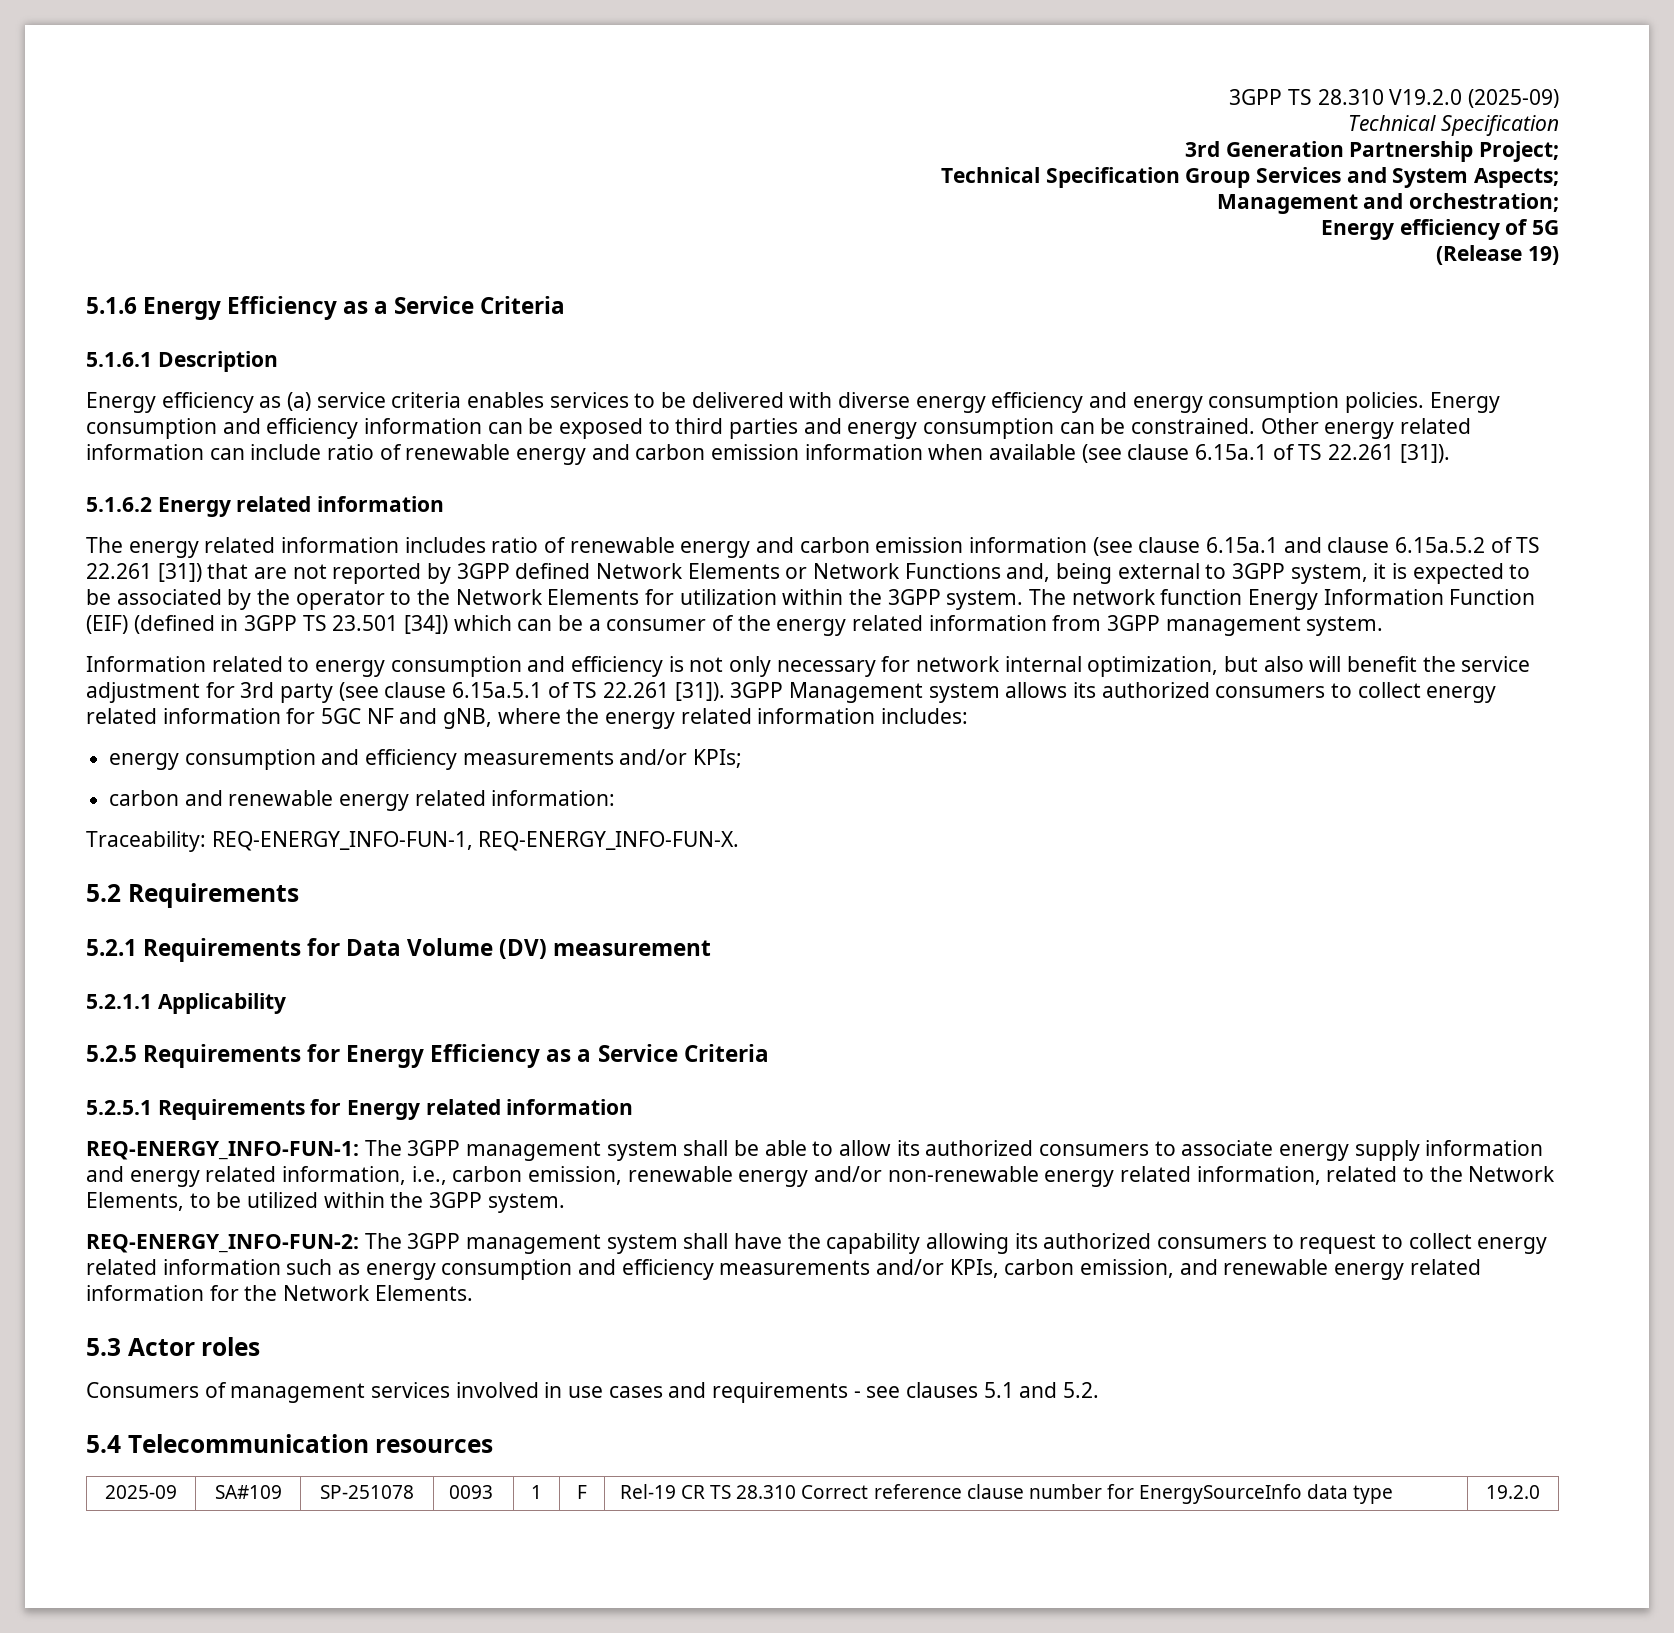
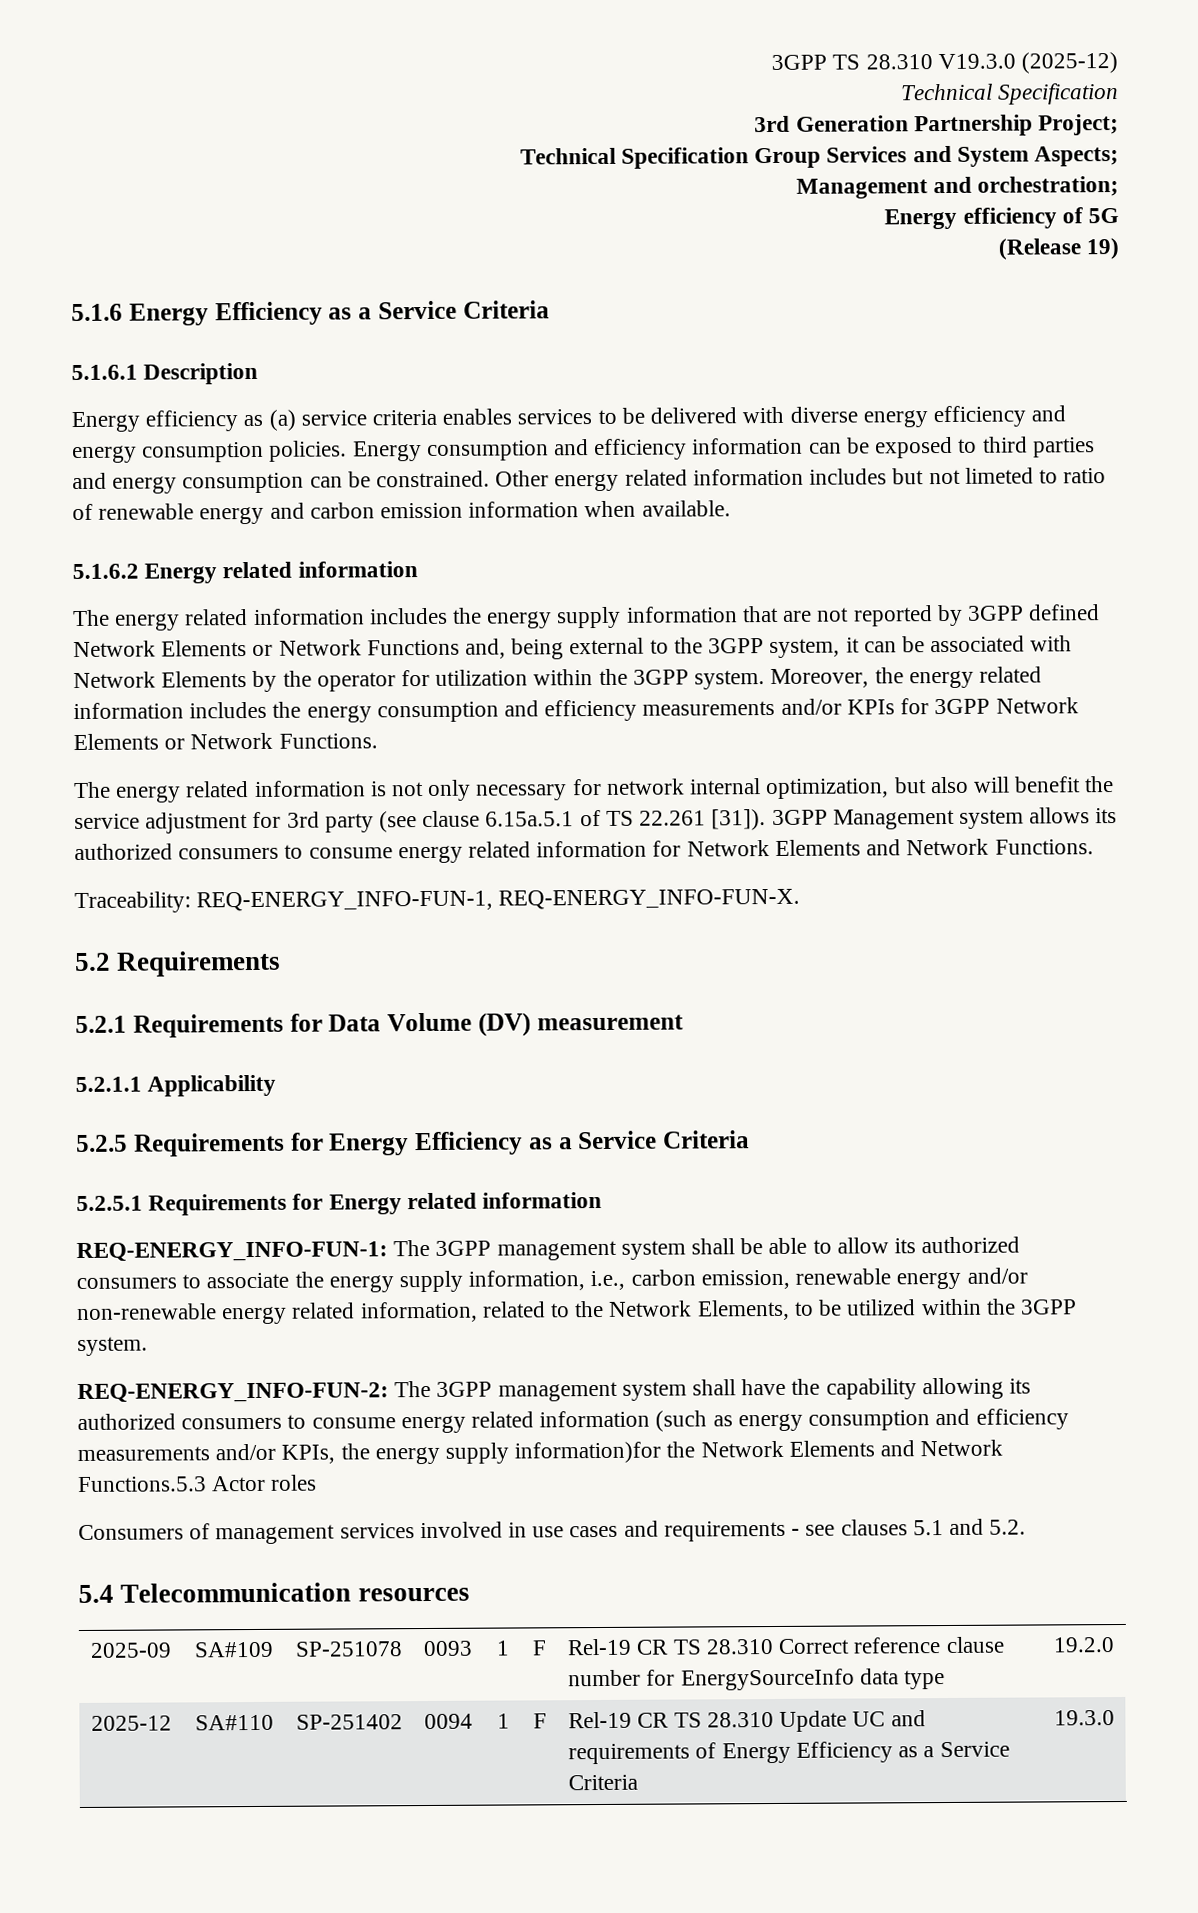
[1389,89,1560,108] V19.2.0 (2025-09) -> [937,51,1118,74] V19.3.0 (2025-12)
[209,444,322,460] can include -> [809,467,1058,485] includes but not limeted to
[989,444,1450,463] available (see clause 6.15a.1 of TS 22.261 [31]). -> [641,500,731,517] available.
[491,537,1541,558] [86,563,202,582] ratio of renewable energy and carbon emission information (see clause 6.15a.1 and clause 6.15a.5.2 of TS 22.261 [31]) -> [452,606,738,629] the energy supply information
(1227, 571) none -> [673,637,703,654] the
[1392,563,1531,584] [86,589,640,610] is expected to be associated by the operator to the Network Elements -> [863,635,1073,653] [73,670,396,692] can be associated with Network Elements by the operator
[1029,589,1536,610] [86,615,1384,636] [86,656,664,677] The network function Energy Information Function (EIF) (defined in 3GPP TS 23.501 [34]) which can be a consumer of the energy related information from 3GPP management system. // Information related to energy consumption and efficiency -> [770,666,1042,689] [73,697,1079,723] [73,732,378,751] [73,780,366,803] Moreover, the energy related information includes the energy consumption and efficiency measurements and/or KPIs for 3GPP Network Elements or Network Functions. // The energy related information
[1357,682,1497,703] [86,708,969,729] [109,749,743,770] [109,790,616,811] collect energy related information for 5GC NF and gNB, where the energy related information includes: // energy consumption and efficiency measurements and/or KPIs; // carbon and renewable energy related information: -> [308,838,1094,864] consume energy related information for Network Elements and Network Functions.
[1279,1140,1544,1161] [86,1166,277,1187] energy supply information and energy related -> [294,1270,464,1293] the energy supply
[1299,1233,1548,1254] [86,1259,333,1275] request to collect energy related information such -> [311,1410,708,1434] consume energy related information (such
[1004,1259,1481,1280] [86,1285,473,1301] [86,1338,121,1356] carbon emission, and renewable energy related information for the Network Elements. // 5.3 -> [340,1439,1004,1465] [77,1476,207,1493] the energy supply information)for the Network Elements and Network Functions.5.3
(1540, 1492) none -> [91,1715,172,1731] [194,1714,274,1731] [296,1714,403,1730] [424,1713,474,1730] [497,1713,510,1729] [532,1713,547,1729] [568,1710,926,1732] [568,1741,1010,1765] [568,1774,639,1791] [1054,1710,1115,1726] // 2025-12 | SA#110 | SP-251402 | 0094 | 1 | F | Rel-19 CR TS 28.310 Update UC and requirements of Energy Efficiency as a Service Criteria | 19.3.0

